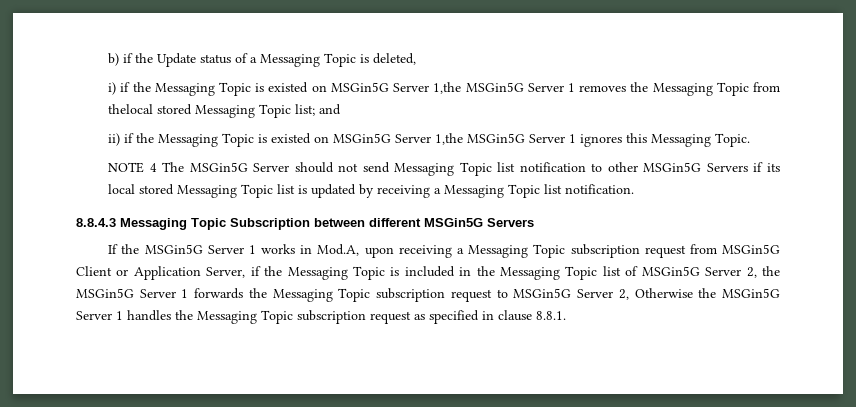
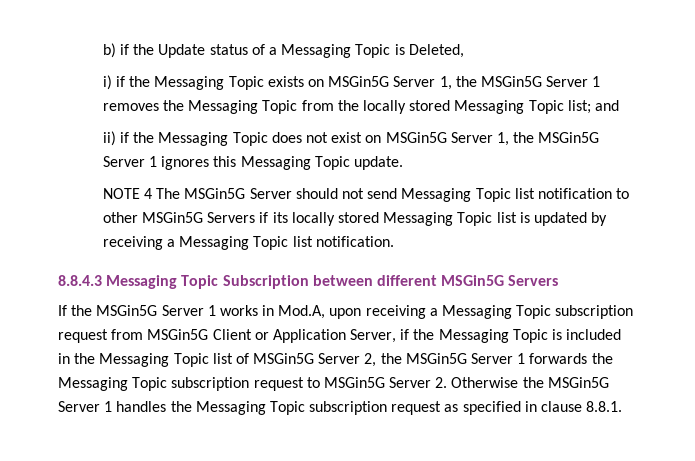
[373,53,417,65] deleted, -> [408,44,464,58] Deleted,
[255,82,462,94] is existed on MSGin5G Server 1,the -> [267,76,477,90] exists on MSGin5G Server 1, the
[108,104,154,114] thelocal -> [337,100,407,114] the locally
[258,133,464,145] is existed on MSGin5G Server 1,the -> [271,132,535,146] does not exist on MSGin5G Server 1, the
[715,133,751,147] Topic. -> [314,156,404,170] Topic update.
[108,184,136,194] local -> [291,212,335,226] locally
[618,289,629,300] 2, -> [435,377,448,388] 2.

